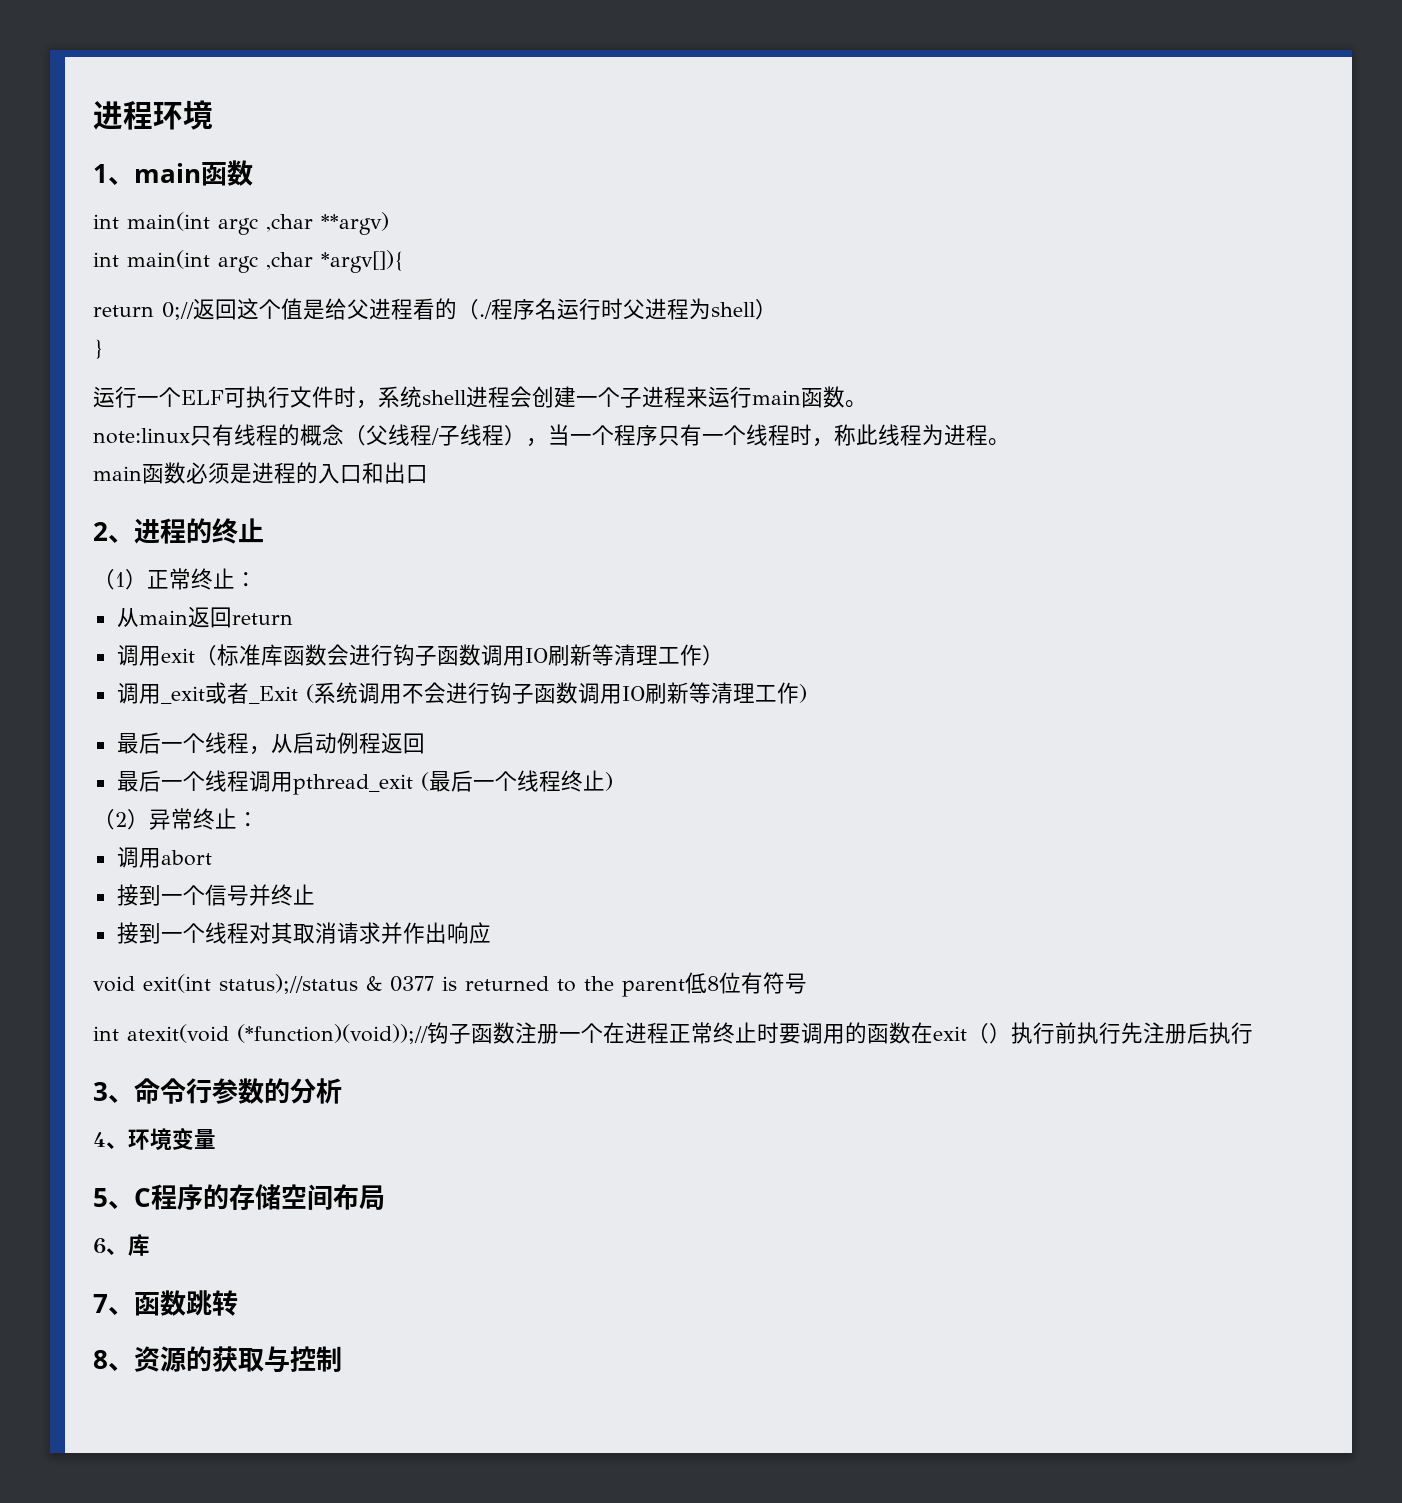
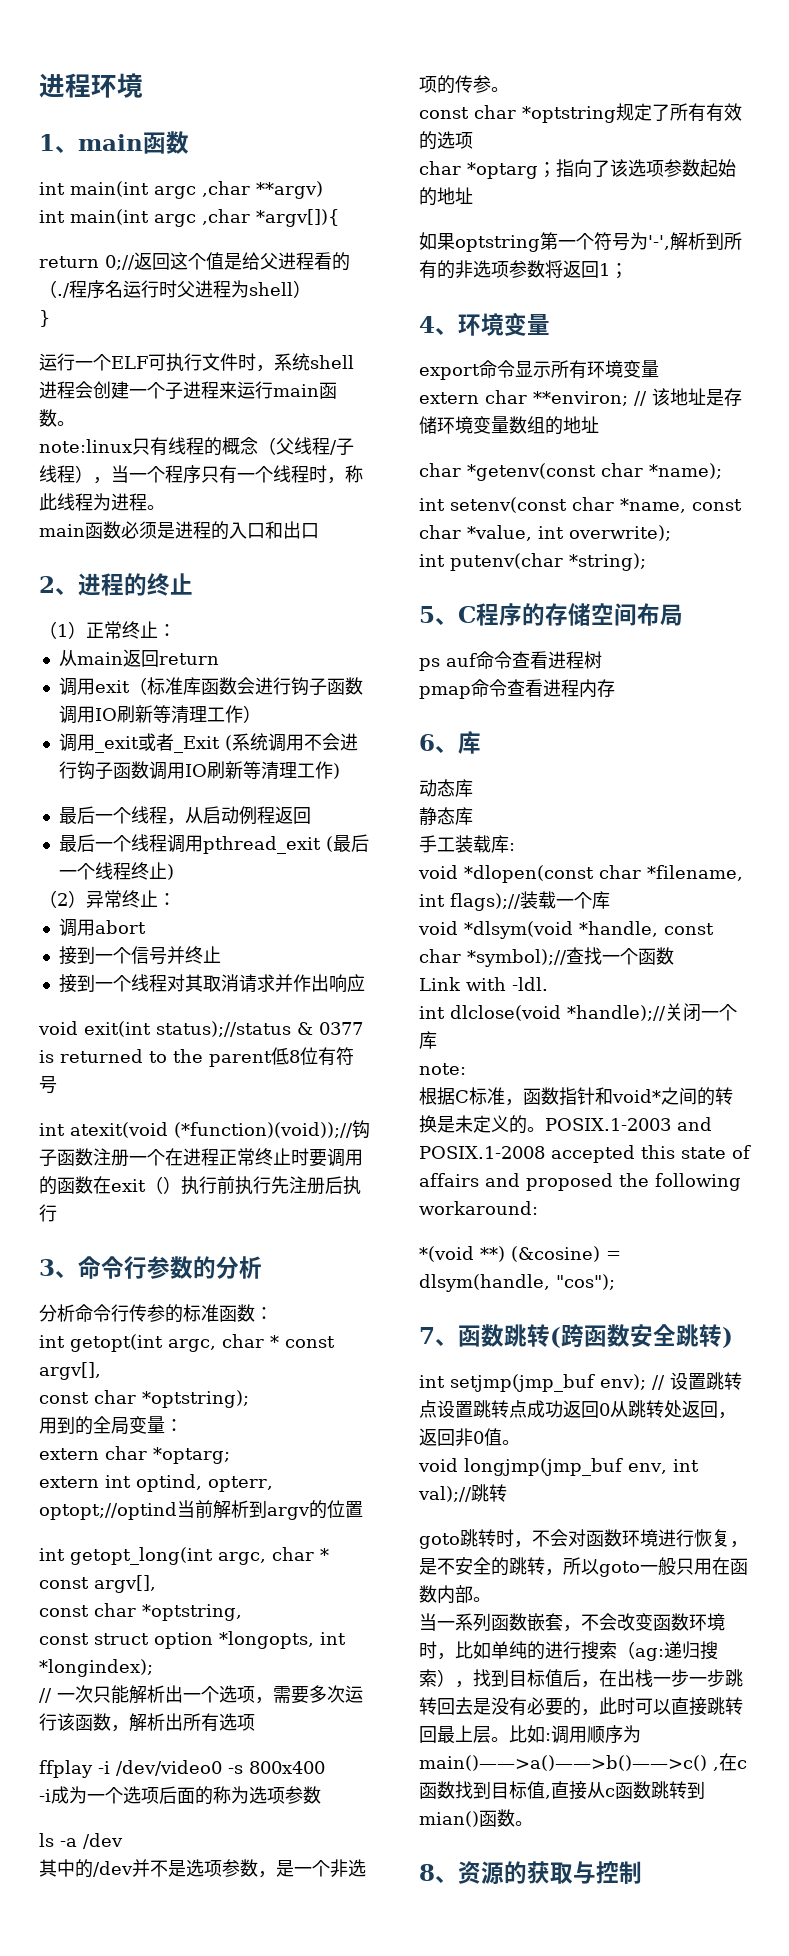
[93,1128,216,1150] 4、环境变量 -> [39,1304,273,1323] [39,1334,335,1352] [39,1362,101,1380] [39,1390,249,1408] [39,1416,183,1435] [39,1446,230,1464] [39,1474,273,1492] [39,1500,363,1520] [39,1547,329,1565] [39,1575,156,1593] [39,1603,242,1621] [39,1631,346,1649] [39,1659,153,1677] [39,1685,363,1704] [39,1713,255,1732] [39,1760,325,1778] [39,1786,321,1805] [39,1833,123,1849] [39,1859,366,1878] [419,75,509,94] [419,103,742,123] [419,131,473,150] [419,159,736,179] [419,187,473,206] [419,232,742,252] [419,260,628,279] [419,312,550,336] [419,360,659,380] [419,388,742,406] [419,416,599,435] [419,463,722,481] [419,497,742,513] [419,525,671,541] [419,553,646,571] 分析命令行传参的标准函数： // int getopt(int argc, char * const argv[], // const char *optstring); // 用到的全局变量： // extern char *optarg; // extern int optind, opterr, optopt;//optind当前解析到argv的位置 // int getopt_long(int argc, char * const argv[], // const char *optstring, // const struct option *longopts, int *longindex); // // 一次只能解析出一个选项，需要多次运行该函数，解析出所有选项 // ffplay -i /dev/video0 -s 800x400 // -i成为一个选项后面的称为选项参数 // ls -a /dev // 其中的/dev并不是选项参数，是一个非选项的传参。 // const char *optstring规定了所有有效的选项 // char *optarg；指向了该选项参数起始的地址 // 如果optstring第一个符号为'-',解析到所有的非选项参数将返回1； // 4、环境变量 // export命令显示所有环境变量 // extern char **environ; // 该地址是存储环境变量数组的地址 // char *getenv(const char *name); // int setenv(const char *name, const char *value, int overwrite); // int putenv(char *string);
[93,1234,150,1256] [93,1290,238,1316] 6、库 // 7、函数跳转 -> [419,651,602,671] [419,679,615,699] [419,731,481,754] [419,779,473,797] [419,807,473,825] [419,835,515,853] [418,865,743,883] [419,891,610,911] [418,921,714,939] [419,947,674,967] [419,977,548,991] [419,1003,737,1022] [419,1031,437,1049] [419,1063,466,1075] [419,1087,733,1106] [419,1115,712,1134] [419,1145,751,1163] [419,1173,741,1191] [419,1201,538,1215] [419,1246,621,1262] [419,1274,615,1292] [419,1324,733,1348] [419,1372,742,1392] [419,1400,736,1419] [419,1428,520,1446] [418,1458,699,1476] [418,1484,507,1502] [419,1529,748,1549] [419,1557,748,1577] [419,1585,491,1604] [419,1613,725,1632] [419,1641,718,1661] [419,1669,743,1688] [419,1697,743,1716] [419,1725,641,1744] [419,1753,747,1771] [419,1781,705,1800] [419,1809,533,1827] ps auf命令查看进程树 // pmap命令查看进程内存 // 6、库 // 动态库 // 静态库 // 手工装载库: // void *dlopen(const char *filename, int flags);//装载一个库 // void *dlsym(void *handle, const char *symbol);//查找一个函数 // Link with -ldl. // int dlclose(void *handle);//关闭一个库 // note: // 根据C标准，函数指针和void*之间的转换是未定义的。POSIX.1-2003 and POSIX.1-2008 accepted this state of affairs and proposed the following workaround: // *(void **) (&cosine) = dlsym(handle, "cos"); // 7、函数跳转(跨函数安全跳转) // int setjmp(jmp_buf env); // 设置跳转点设置跳转点成功返回0从跳转处返回，返回非0值。 // void longjmp(jmp_buf env, int val);//跳转 // goto跳转时，不会对函数环境进行恢复，是不安全的跳转，所以goto一般只用在函数内部。 // 当一系列函数嵌套，不会改变函数环境时，比如单纯的进行搜索（ag:递归搜索），找到目标值后，在出栈一步一步跳转回去是没有必要的，此时可以直接跳转回最上层。比如:调用顺序为main()——>a()——>b()——>c() ,在c函数找到目标值,直接从c函数跳转到mian()函数。

